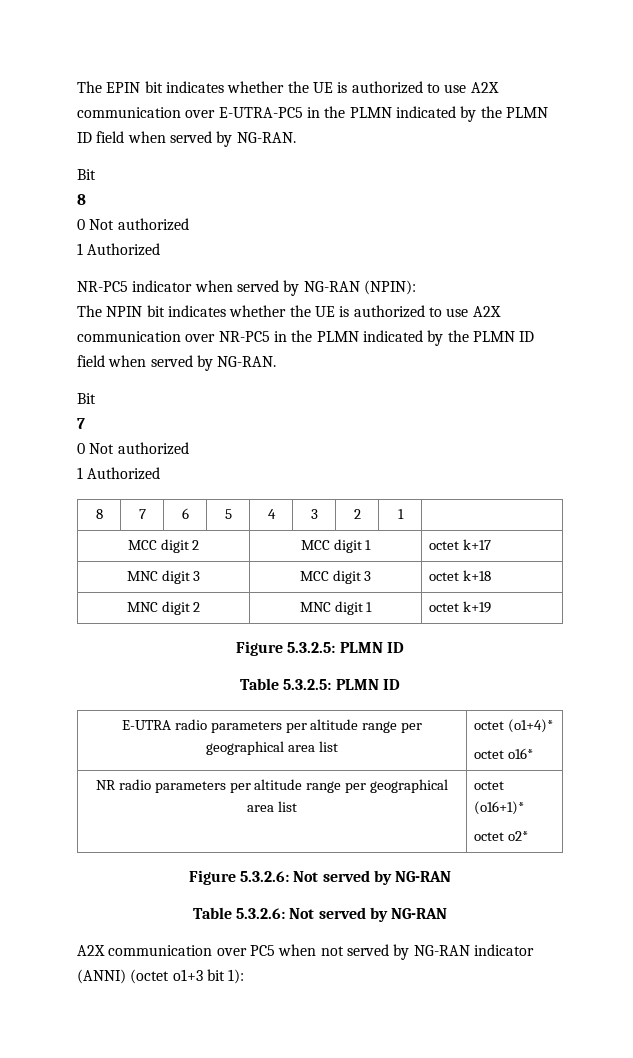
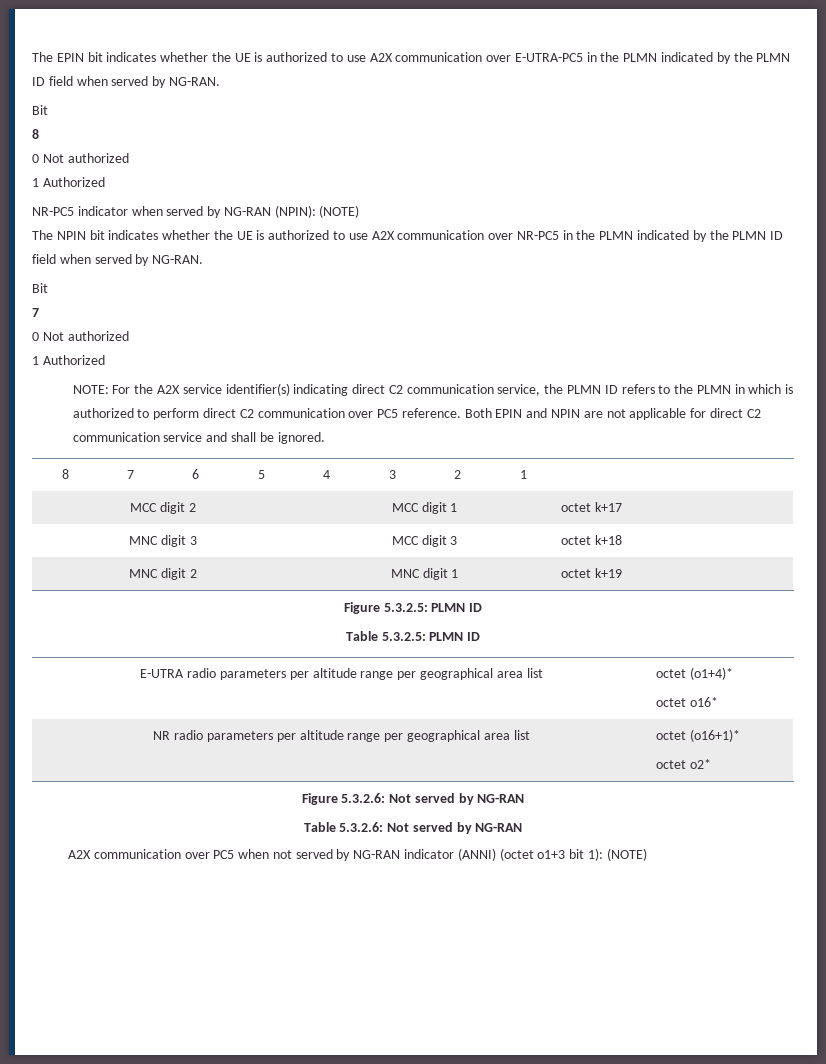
(416, 287) none -> [319,205,360,218] (NOTE)
(161, 473) none -> [72,383,794,396] [72,408,761,420] [72,432,325,444] // NOTE: For the A2X service identifier(s) indicating direct C2 communication service, the PLMN ID refers to the PLMN in which is authorized to perform direct C2 communication over PC5 reference. Both EPIN and NPIN are not applicable for direct C2 communication service and shall be ignored.
(245, 976) none -> [606,848,647,861] (NOTE)

